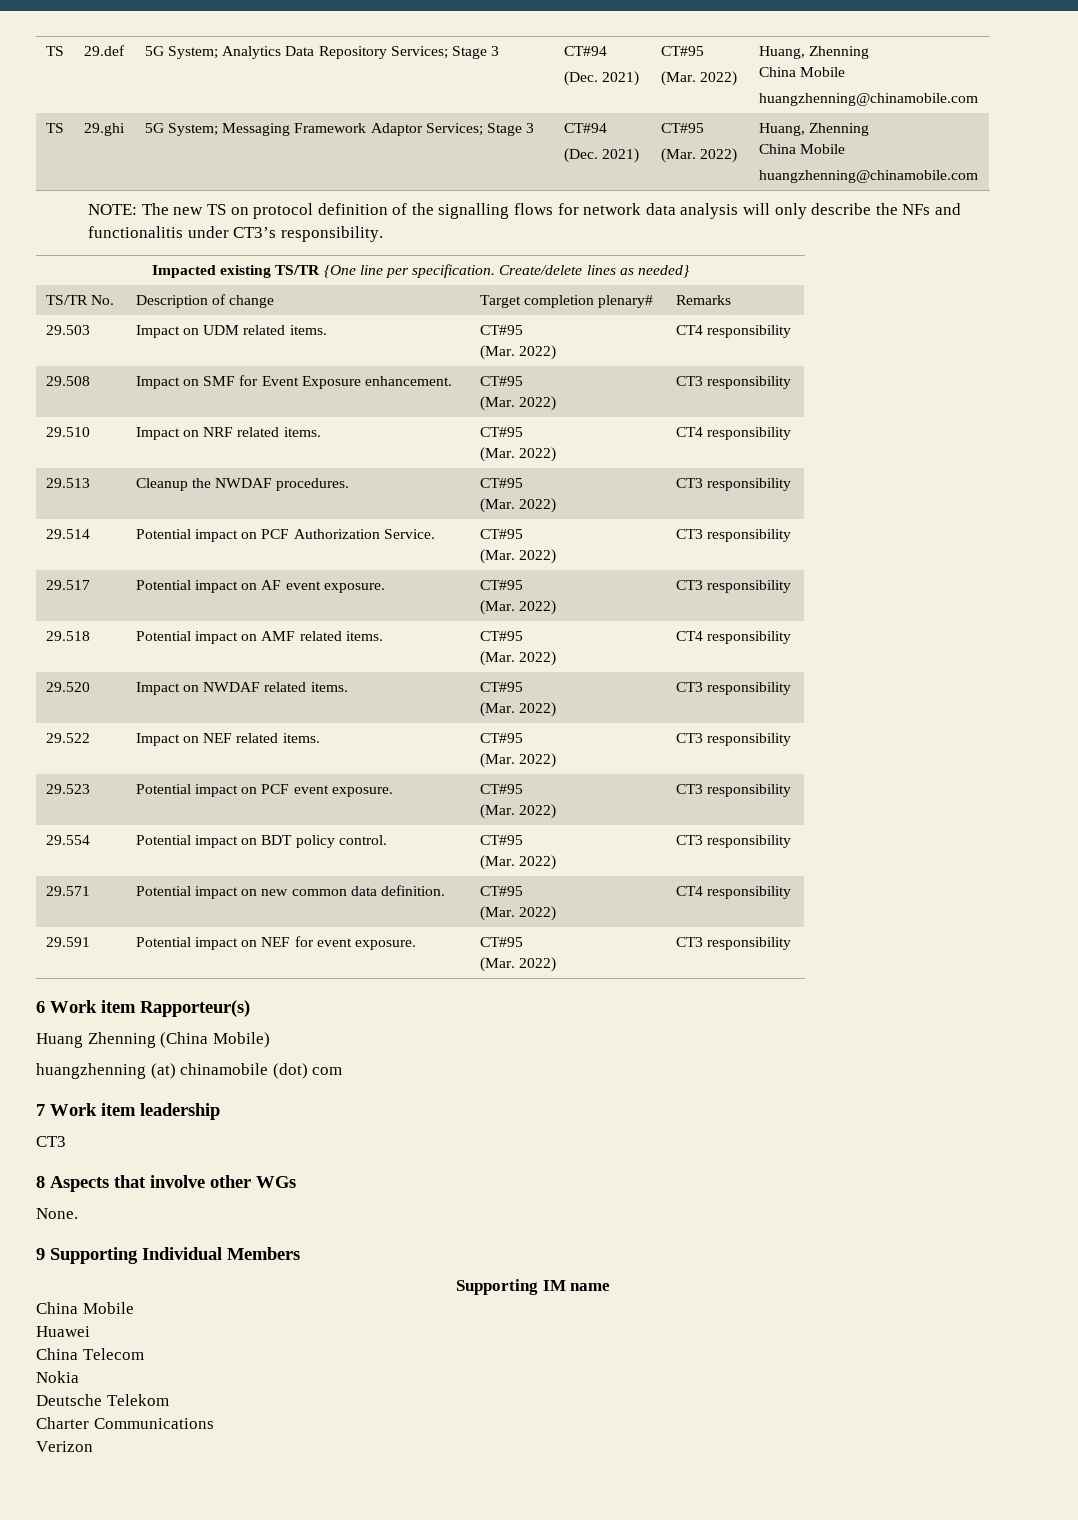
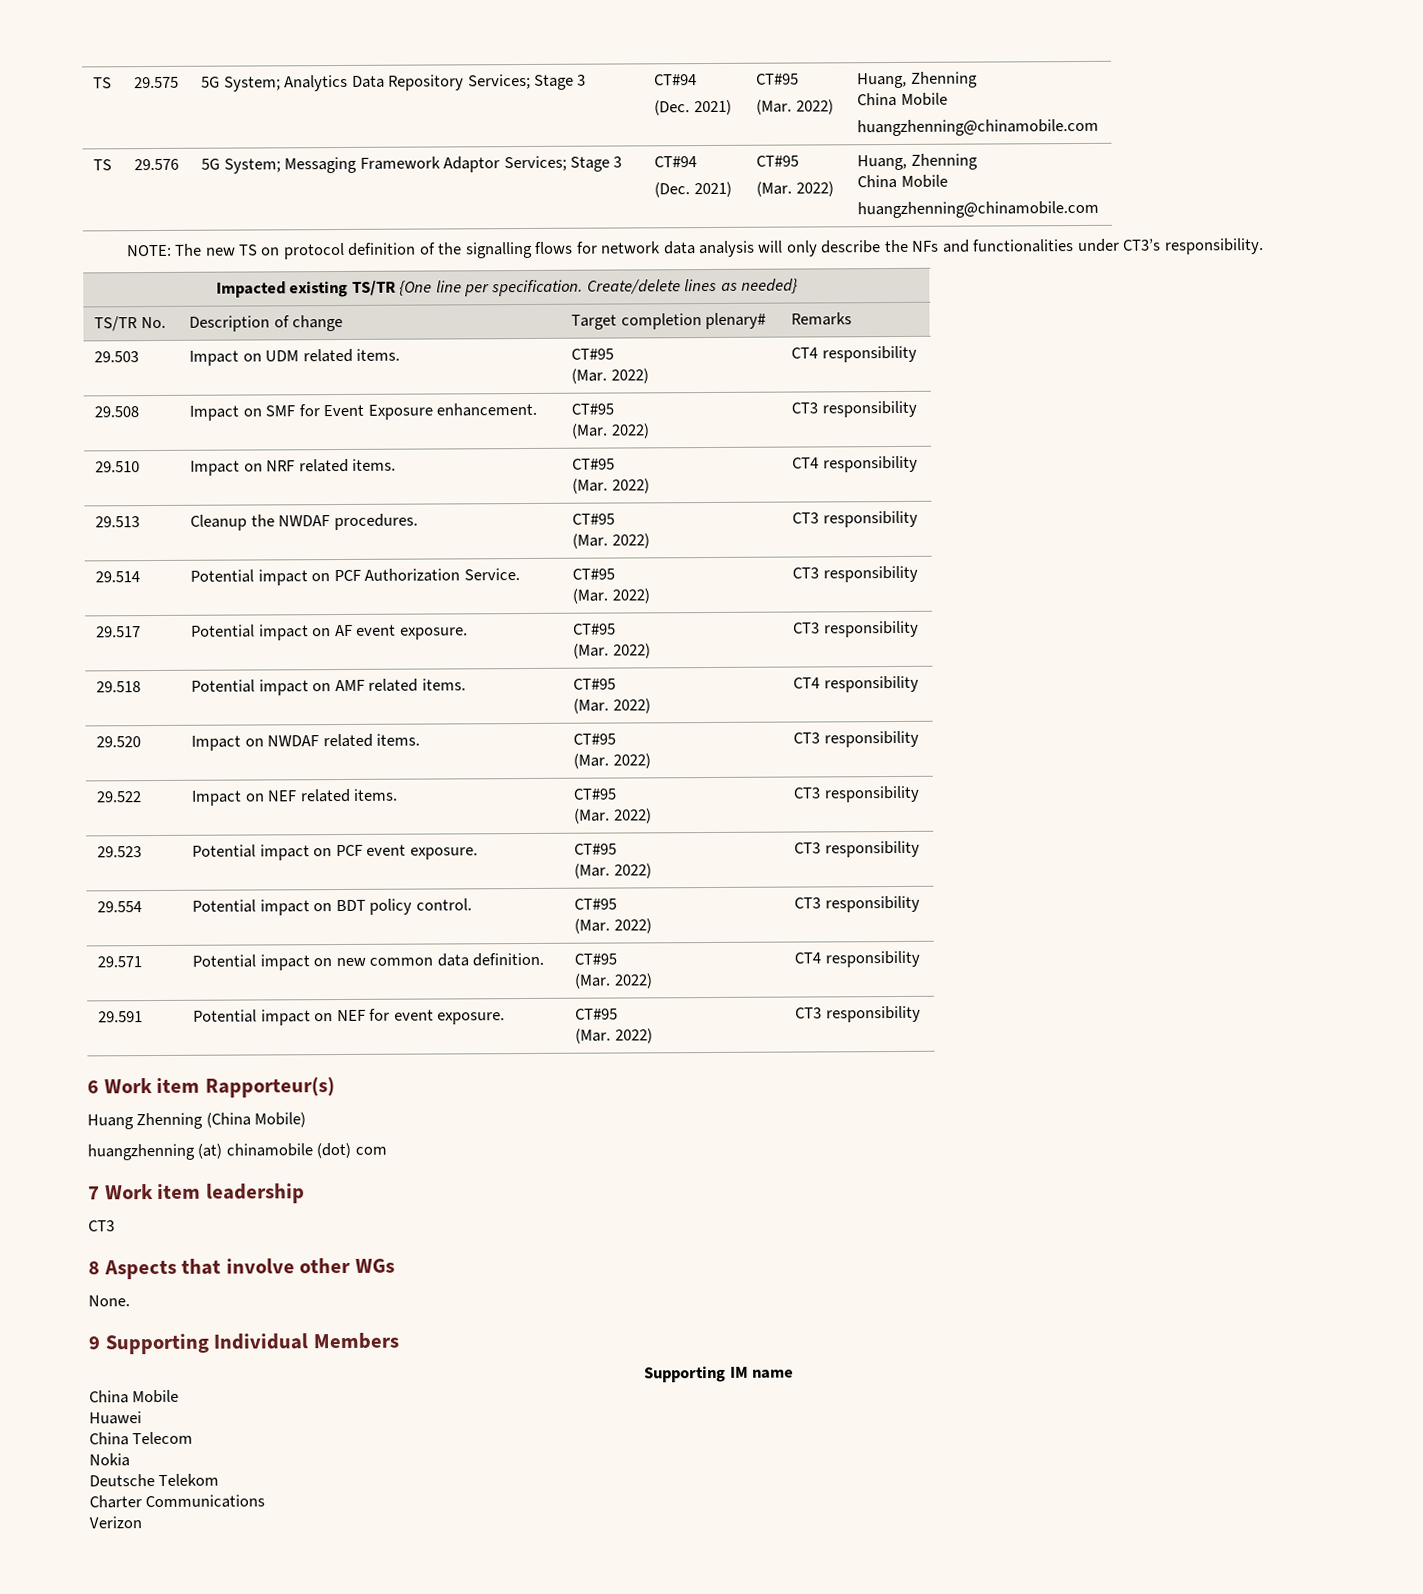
[45,46,64,56] [83,45,125,56] TS | 29.def -> [93,77,113,89] [134,76,180,89] TS | 29.575
[83,123,125,136] 29.ghi -> [134,158,180,171] 29.576
[88,226,184,238] functionalitis -> [972,239,1075,253] functionalities

